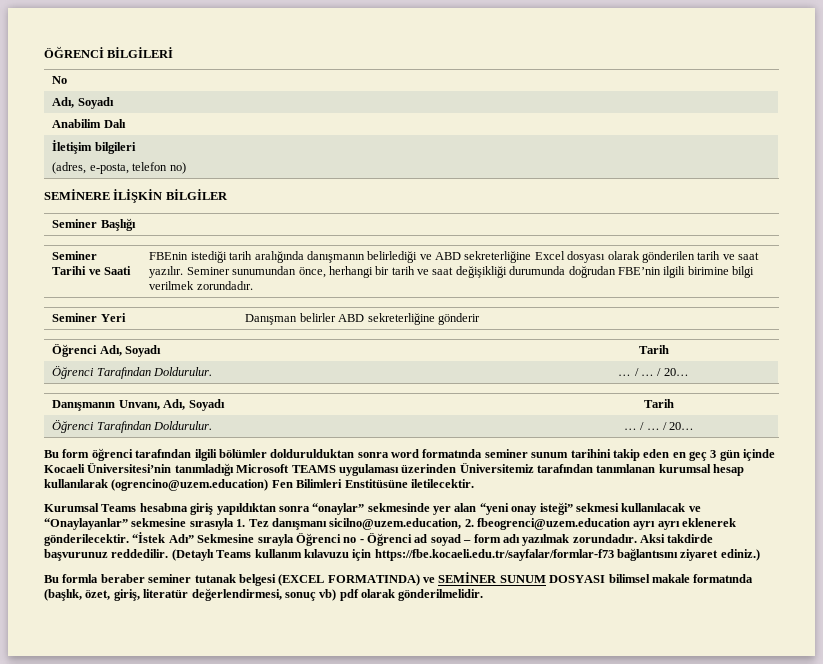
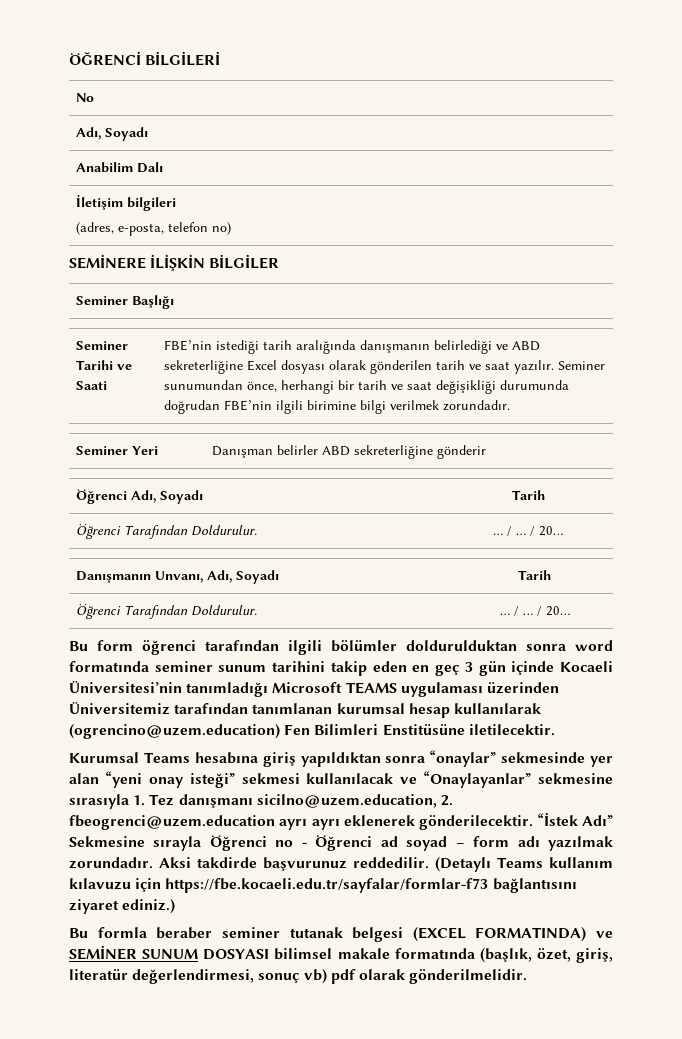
[149,252,189,260] FBEnin -> [164,340,213,351] FBE’nin

